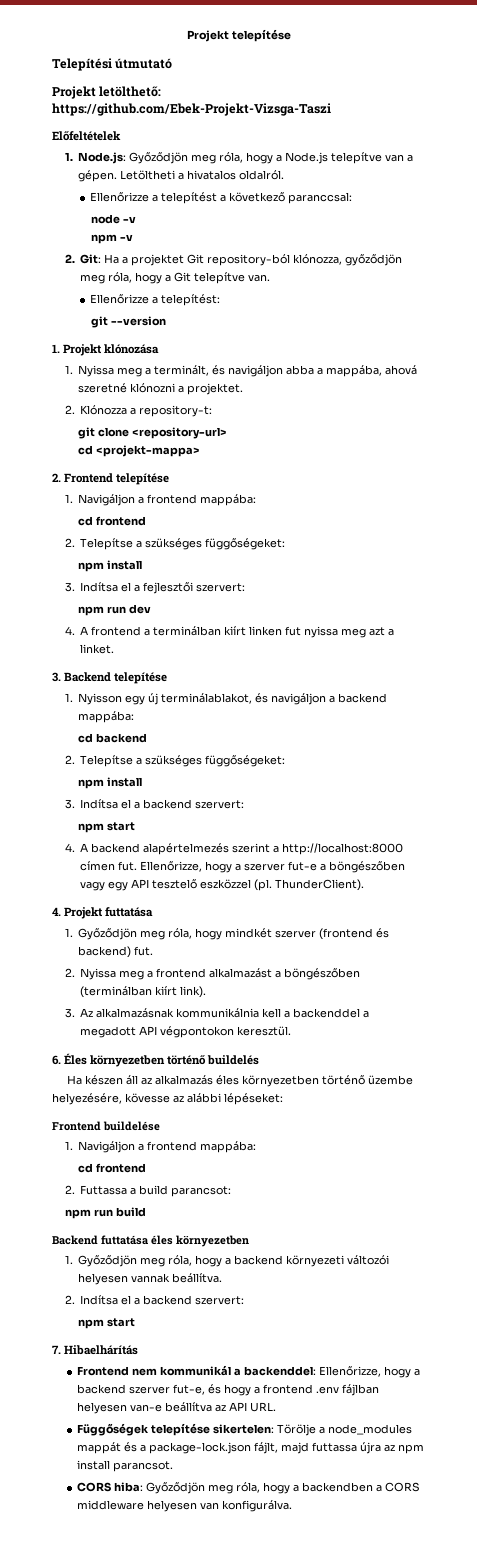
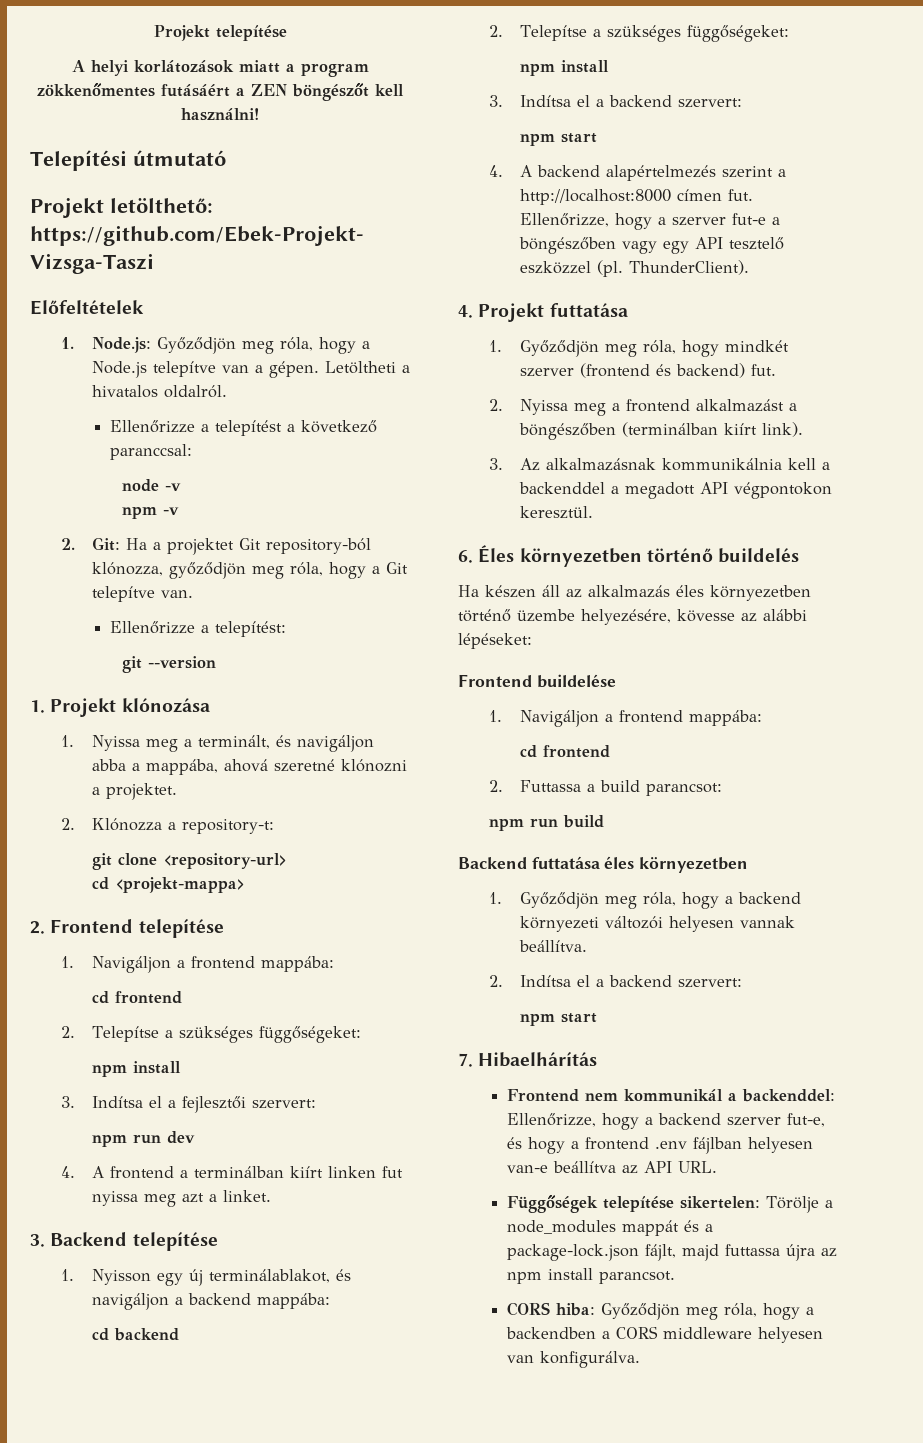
(291, 35) none -> [71,60,369,77] [37,83,404,101] [181,108,259,121] // A helyi korlátozások miatt a program zökkenőmentes futásáért a ZEN böngészőt kell használni!

